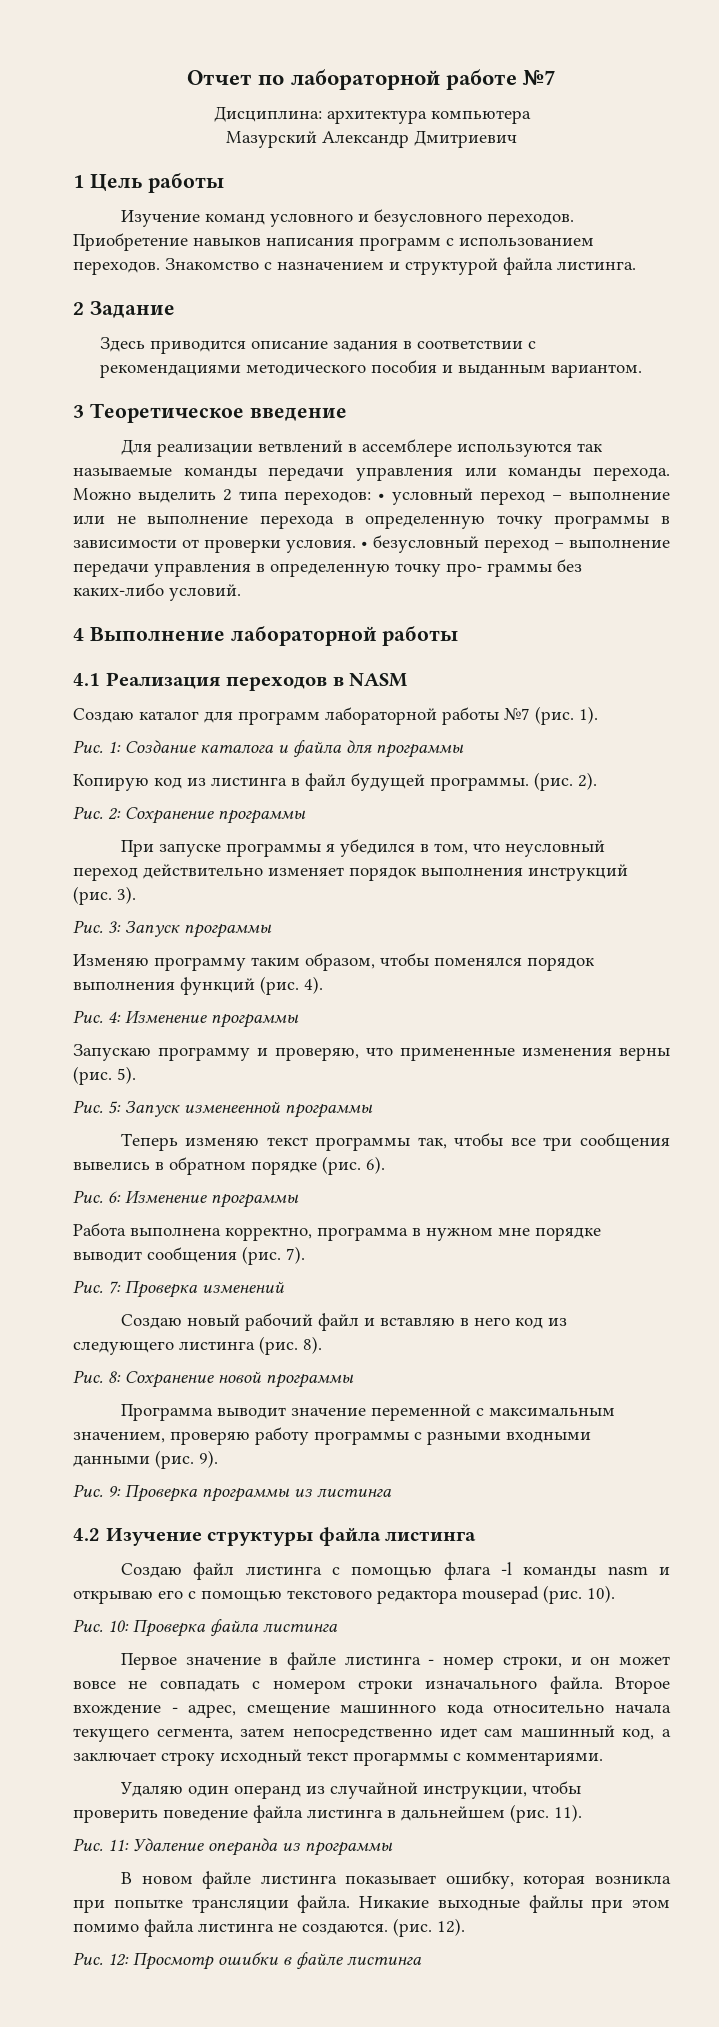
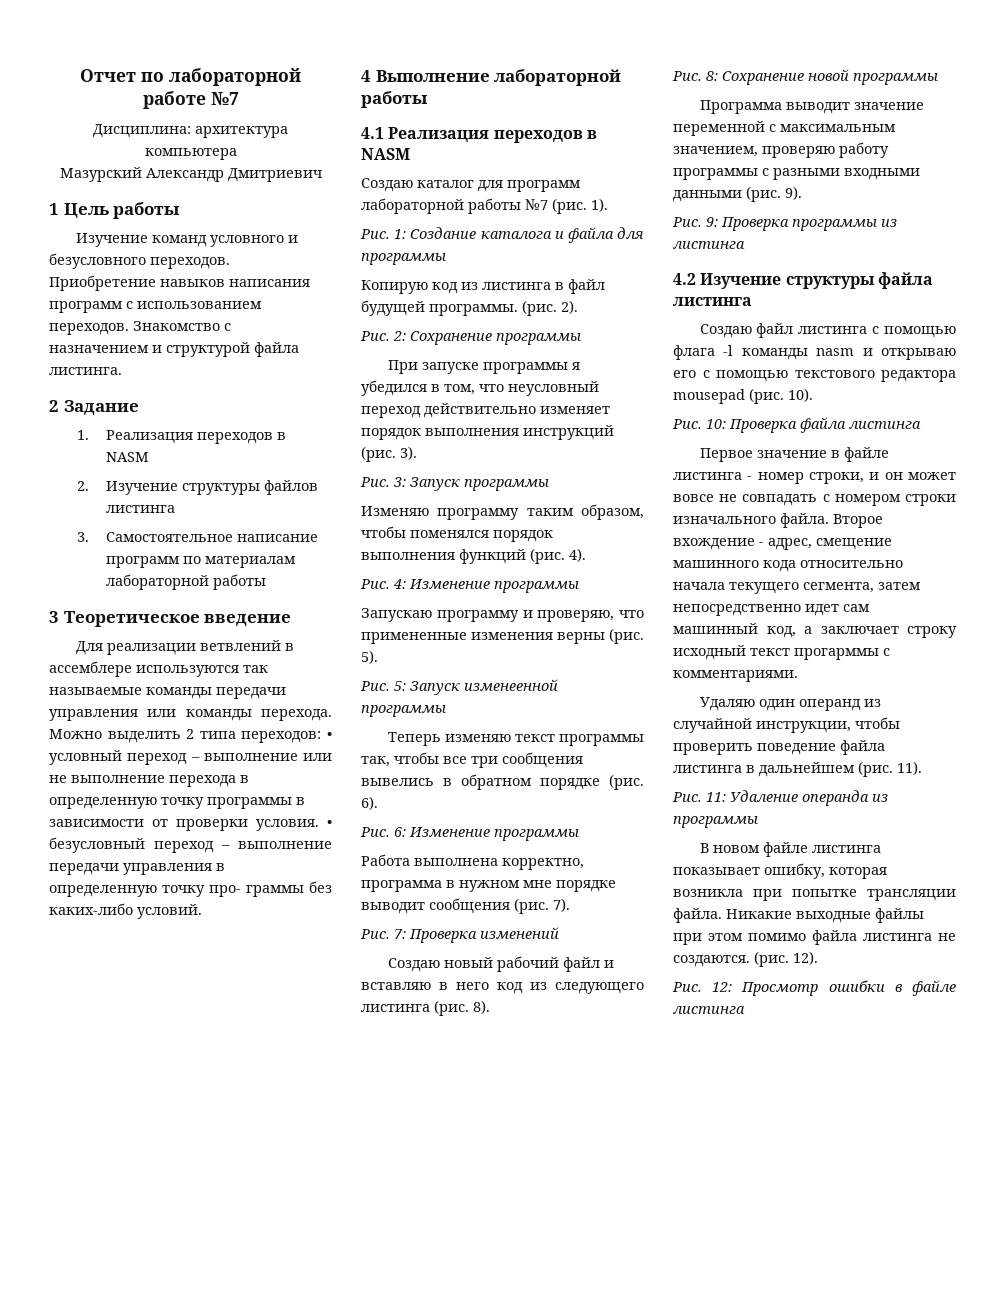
[100,337,537,354] [100,360,643,378] Здесь приводится описание задания в соответствии с рекомендациями методического пособия и выданным вариантом. -> [77,430,286,444] [105,452,149,462] [77,480,318,495] [105,505,175,513] [77,532,318,542] [105,556,296,568] [105,574,266,590] 1. Реализация переходов в NASM // 2. Изучение структуры файлов листинга // 3. Самостоятельное написание программ по материалам лабораторной работы

